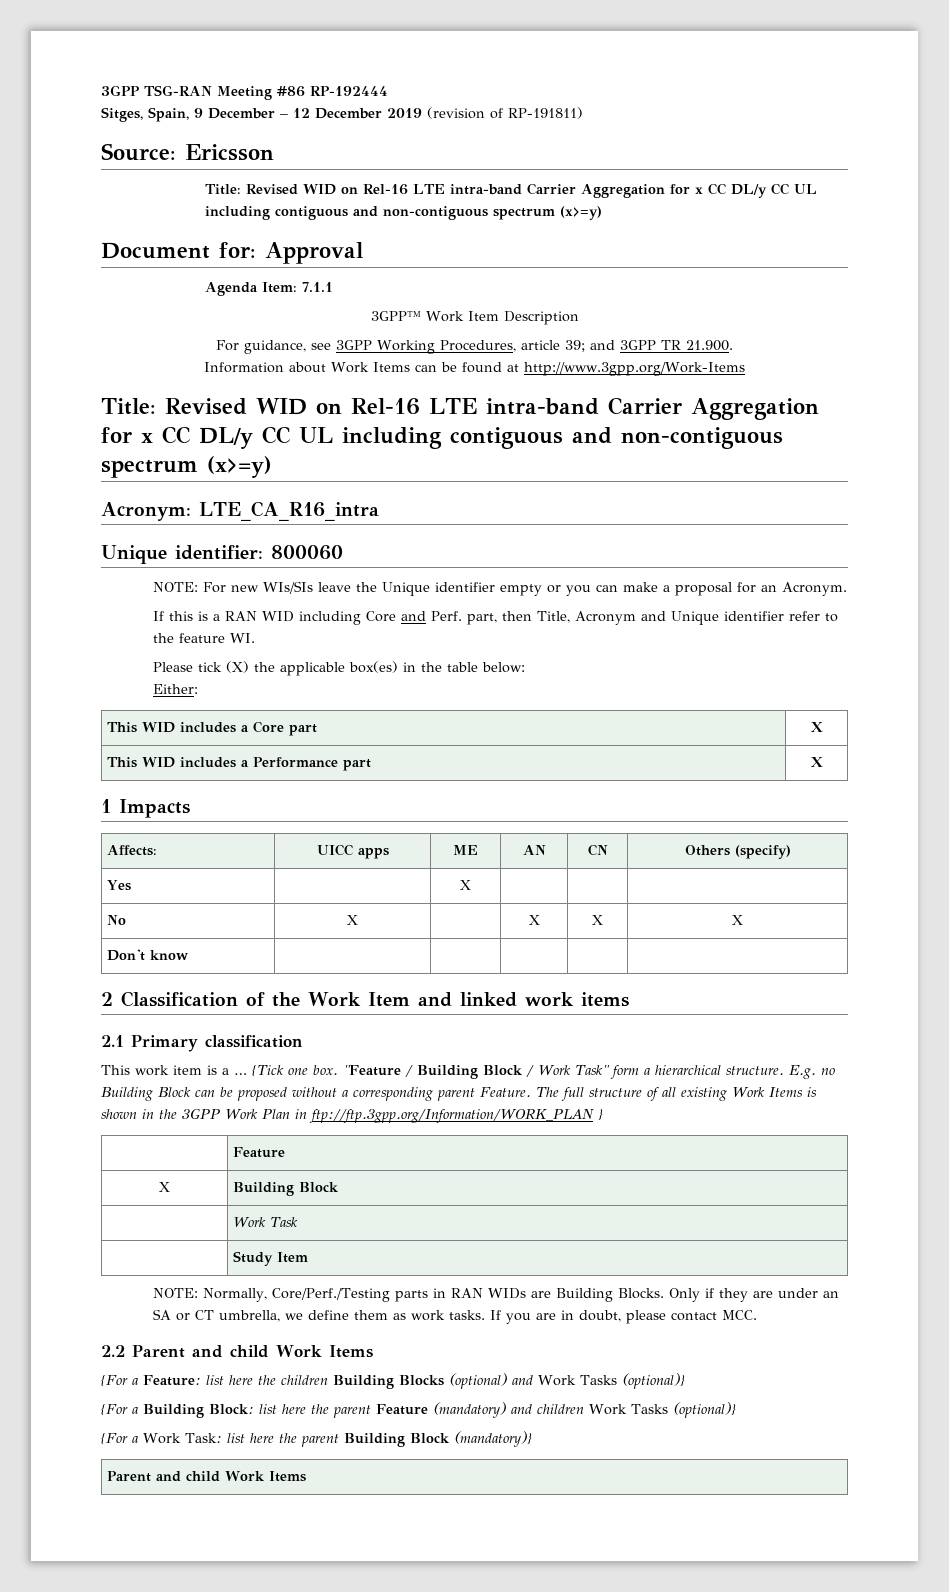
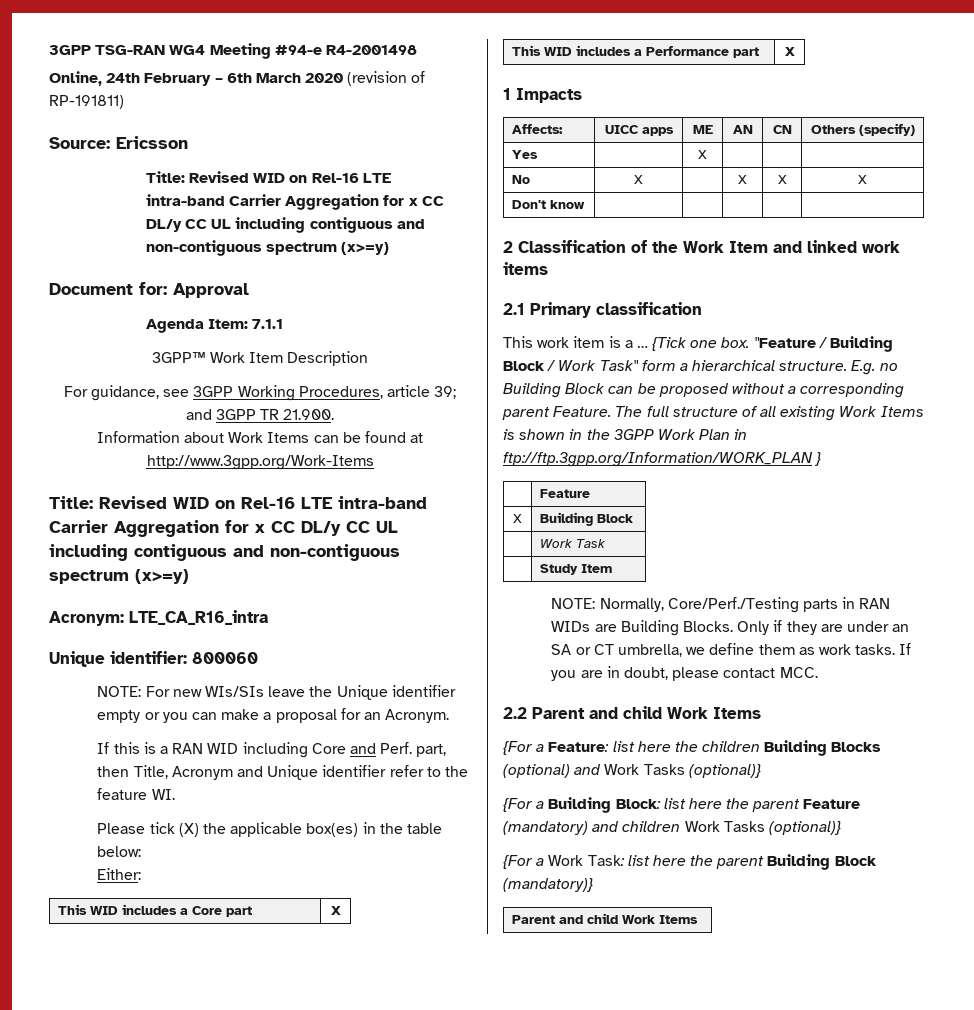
[217,86,388,100] [101,107,422,122] Meeting #86 RP-192444 // Sitges, Spain, 9 December – 12 December 2019 -> [169,43,417,59] [49,71,344,86] WG4 Meeting #94-e R4-2001498 // Online, 24th February – 6th March 2020

